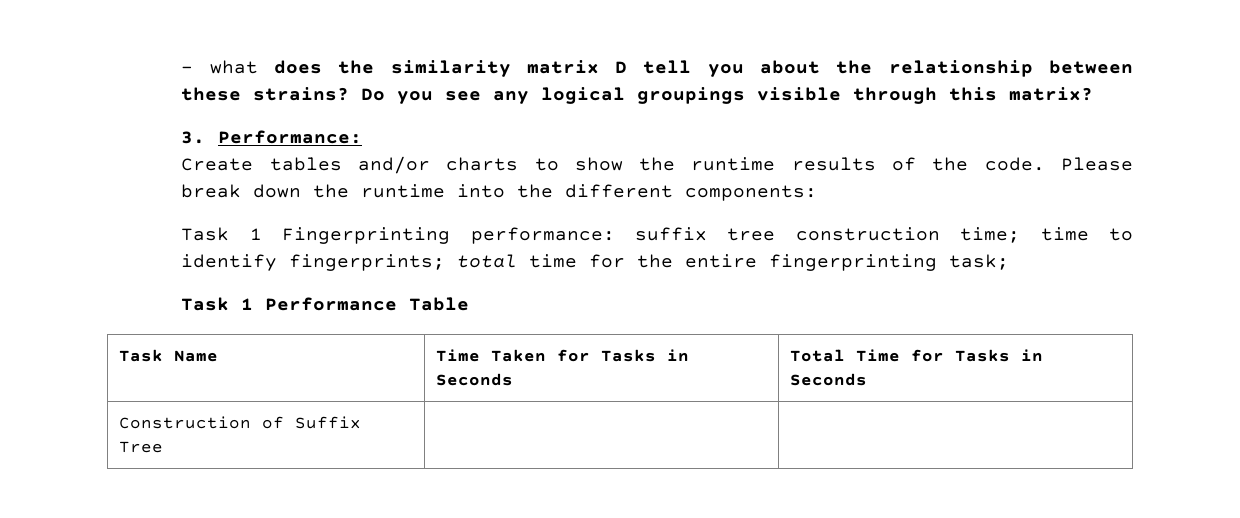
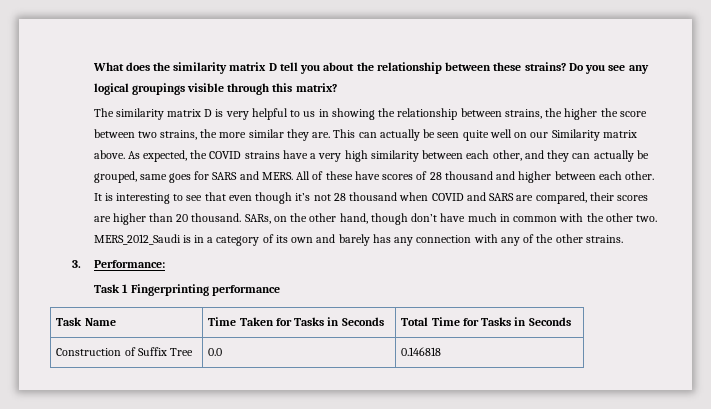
[181,60,258,74] - what -> [92,62,124,71] What
[181,130,363,144] [181,156,1133,174] [181,184,818,201] [181,227,1133,244] [181,254,1010,271] [181,297,470,311] 3. Performance: // Create tables and/or charts to show the runtime results of the code. Please break down the runtime into the different components: // Task 1 Fingerprinting performance: suffix tree construction time; time to identify fingerprints; total time for the entire fingerprinting task; // Task 1 Performance Table -> [93,108,647,120] [93,129,637,141] [93,150,649,162] [93,171,655,183] [93,192,649,204] [93,213,658,225] [93,234,623,246] [71,260,165,268] [93,284,281,296] The similarity matrix D is very helpful to us in showing the relationship between strains, the higher the score between two strains, the more similar they are. This can actually be seen quite well on our Similarity matrix above. As expected, the COVID strains have a very high similarity between each other, and they can actually be grouped, same goes for SARS and MERS. All of these have scores of 28 thousand and higher between each other. It is interesting to see that even though it’s not 28 thousand when COVID and SARS are compared, their scores are higher than 20 thousand. SARs, on the other hand, though don’t have much in common with the other two. MERS_2012_Saudi is in a category of its own and barely has any connection with any of the other strains. // 3. Performance: // Task 1 Fingerprinting performance
(163, 447) | -> [208,348,223,356] [401,347,442,356] 0.0 | 0.146818

